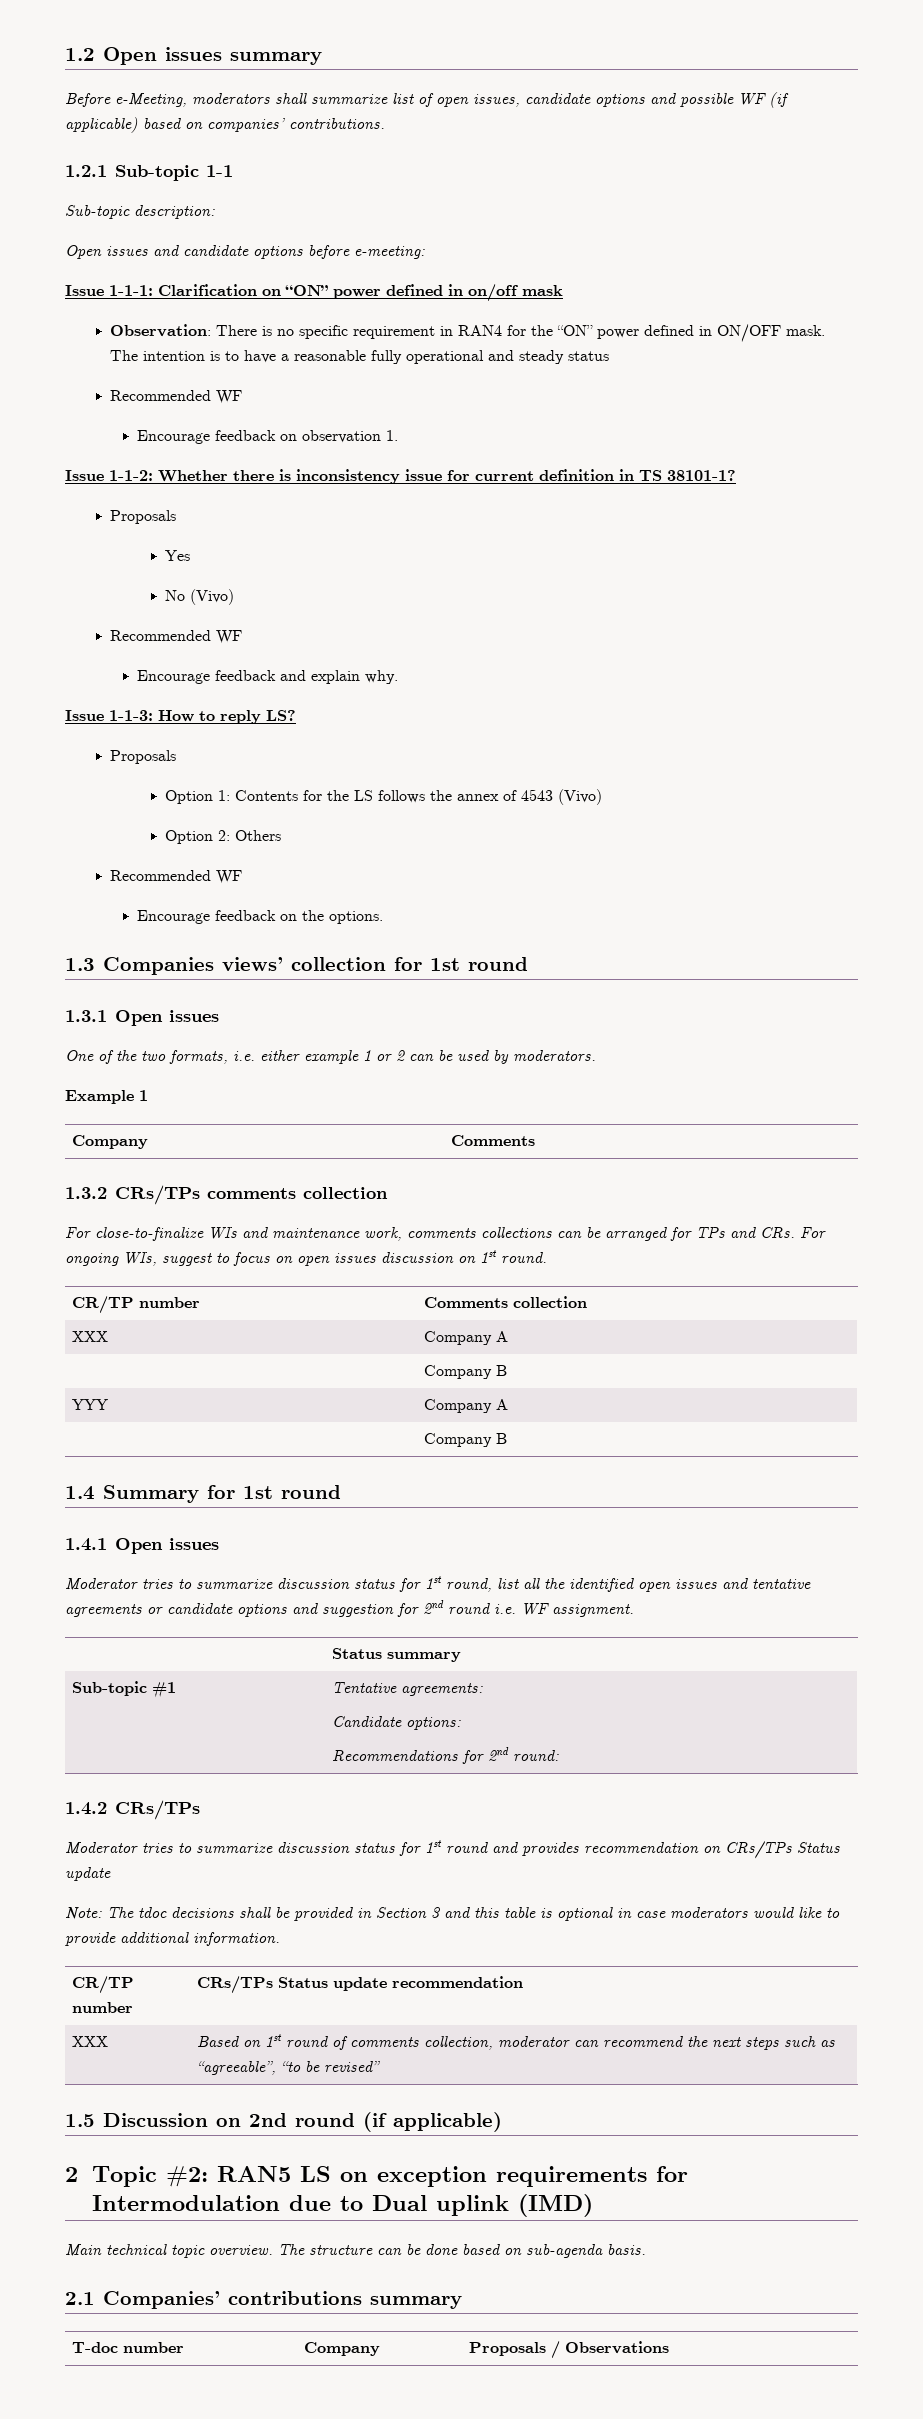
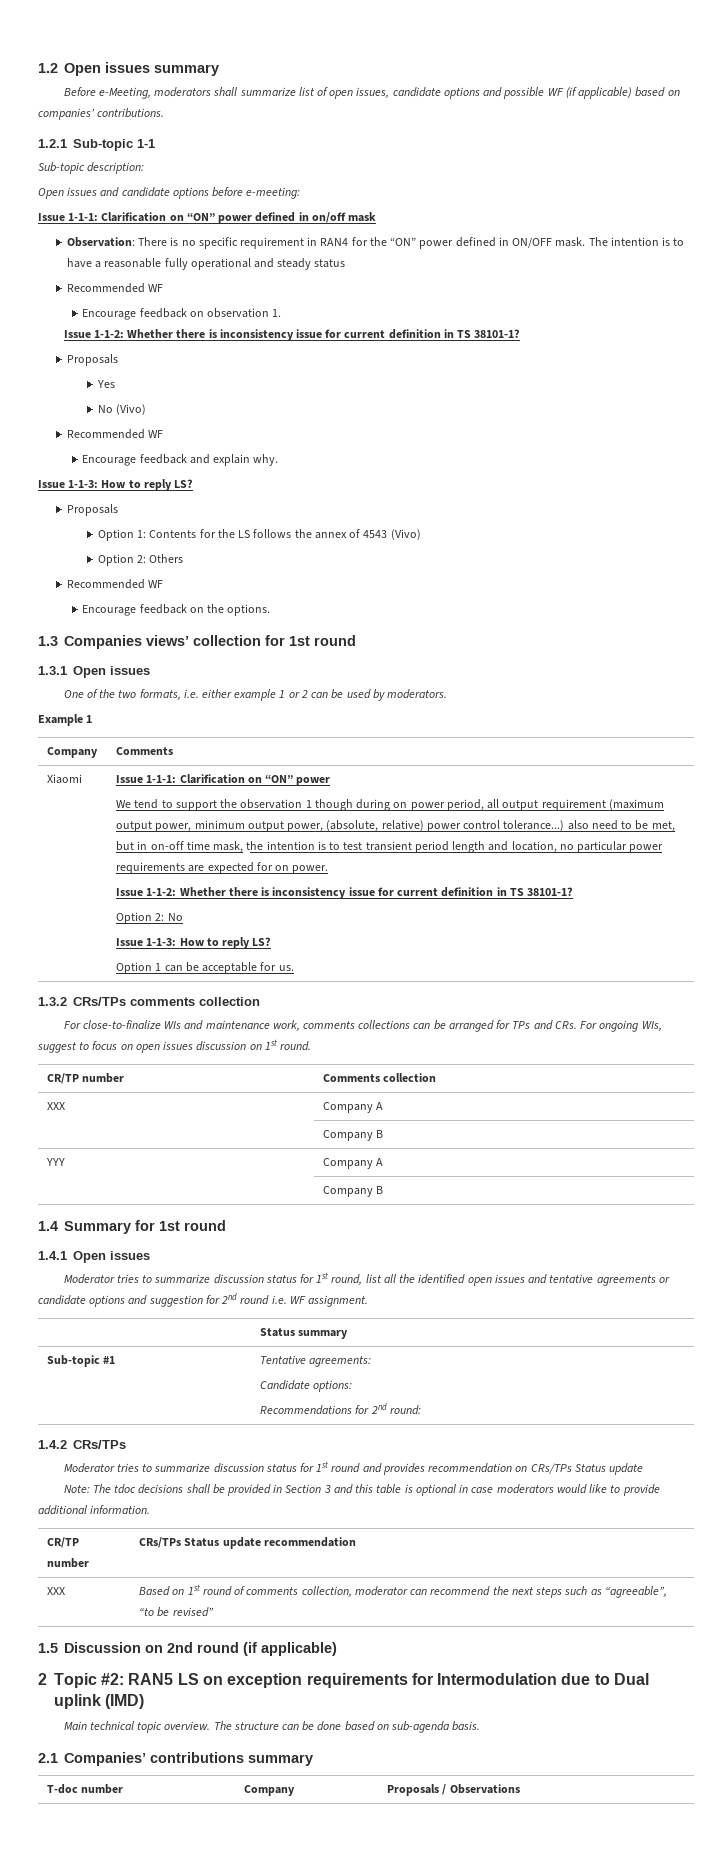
(535, 1140) none -> [47,774,83,784] [116,774,331,786] [116,799,664,811] [116,820,675,832] [116,841,664,853] [116,862,329,874] [116,887,574,899] [116,912,183,924] [116,937,272,949] [116,962,294,974] // Xiaomi | Issue 1-1-1: Clarification on “ON” power // We tend to support the observation 1 though during on power period, all output requirement (maximum output power, minimum output power, (absolute, relative) power control tolerance...) also need to be met, but in on-off time mask, the intention is to test transient period length and location, no particular power requirements are expected for on power. // Issue 1-1-2: Whether there is inconsistency issue for current definition in TS 38101-1? // Option 2: No // Issue 1-1-3: How to reply LS? // Option 1 can be acceptable for us.

